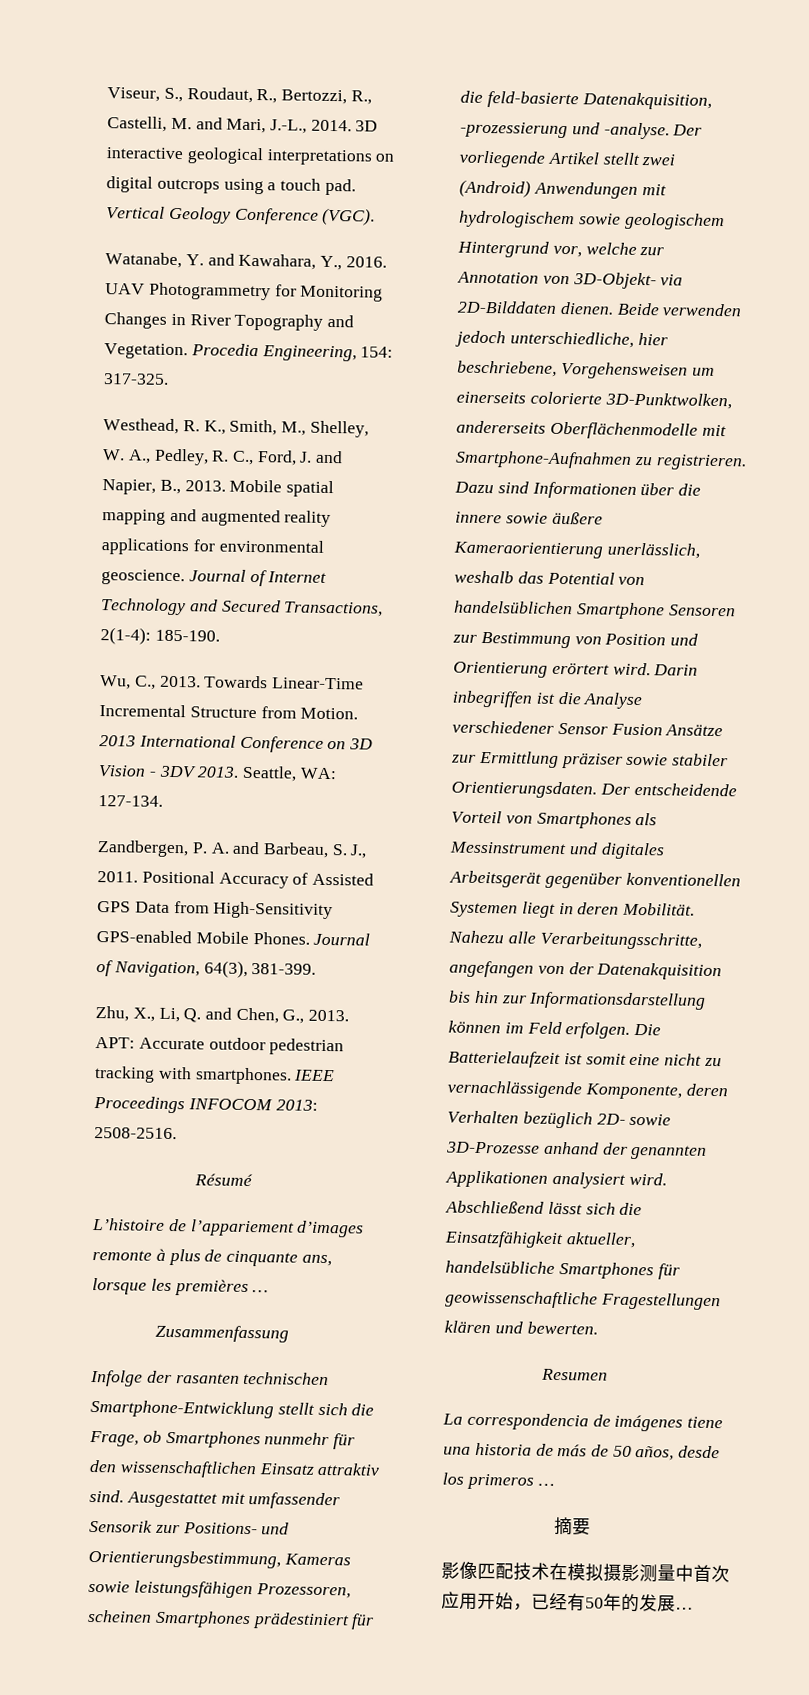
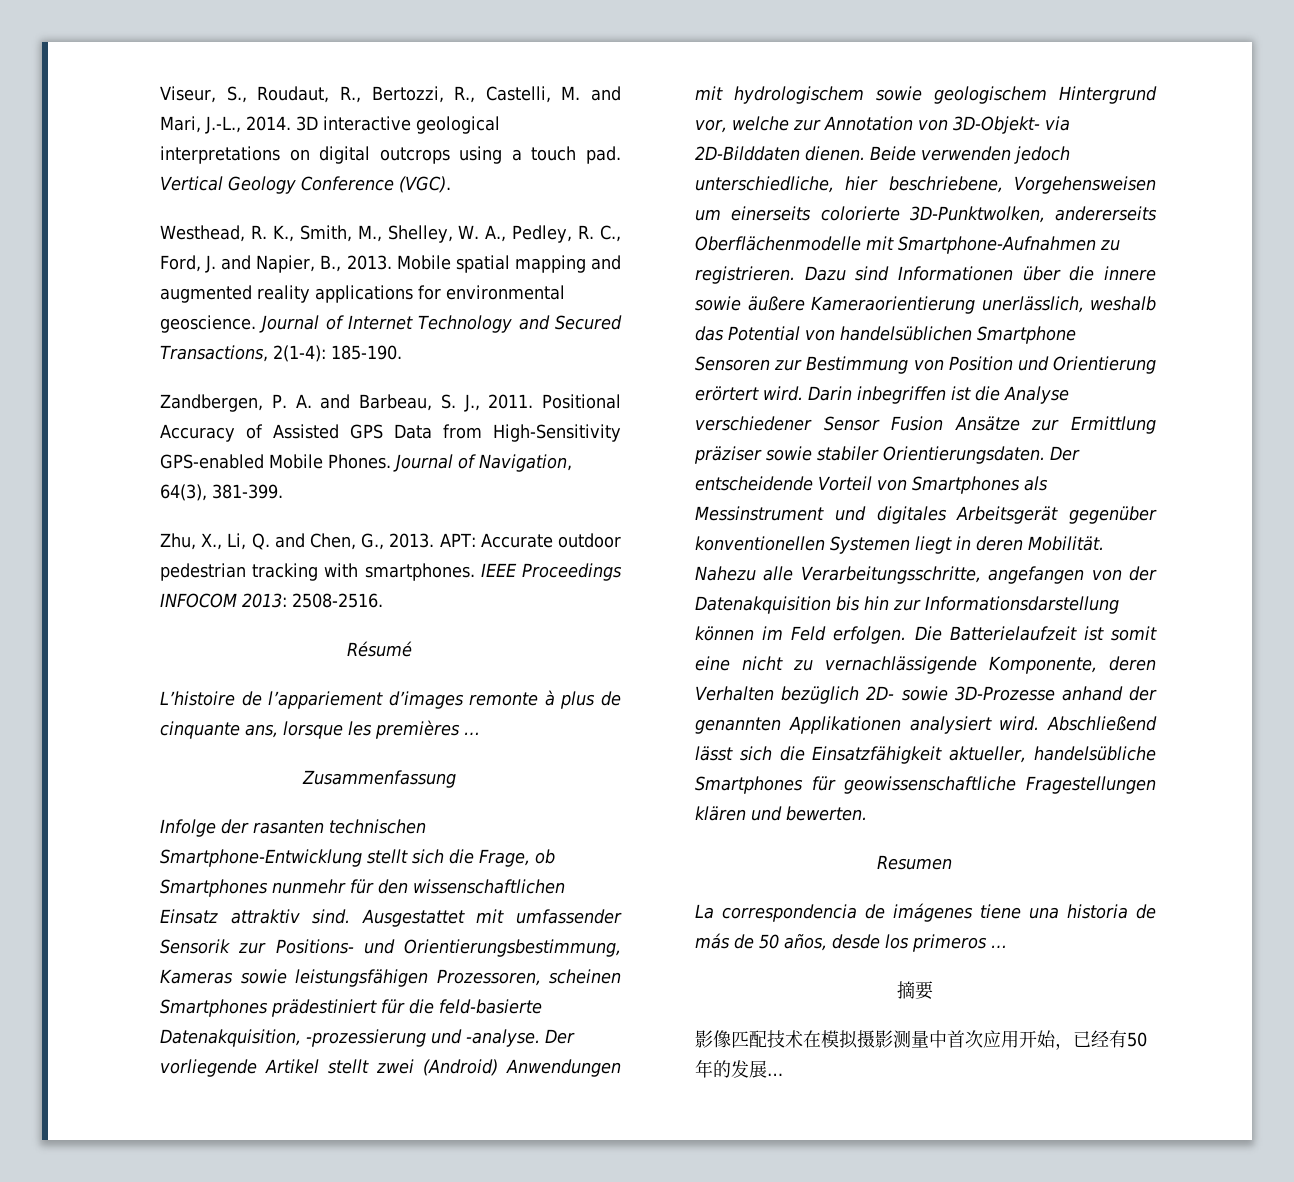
[105,252,387,271] [105,282,384,302] [104,312,355,331] [104,343,394,362] [103,373,170,385] // Watanabe, Y. and Kawahara, Y., 2016. UAV Photogrammetry for Monitoring Changes in River Topography and Vegetation. Procedia Engineering, 154: 317-325. -> (452, 184) none
[100,675,365,690] [99,704,359,720] [99,734,374,753] [98,765,337,782] [98,795,164,807] // Wu, C., 2013. Towards Linear-Time Incremental Structure from Motion. 2013 International Conference on 3D Vision - 3DV 2013. Seattle, WA: 127-134. -> (403, 352) none

